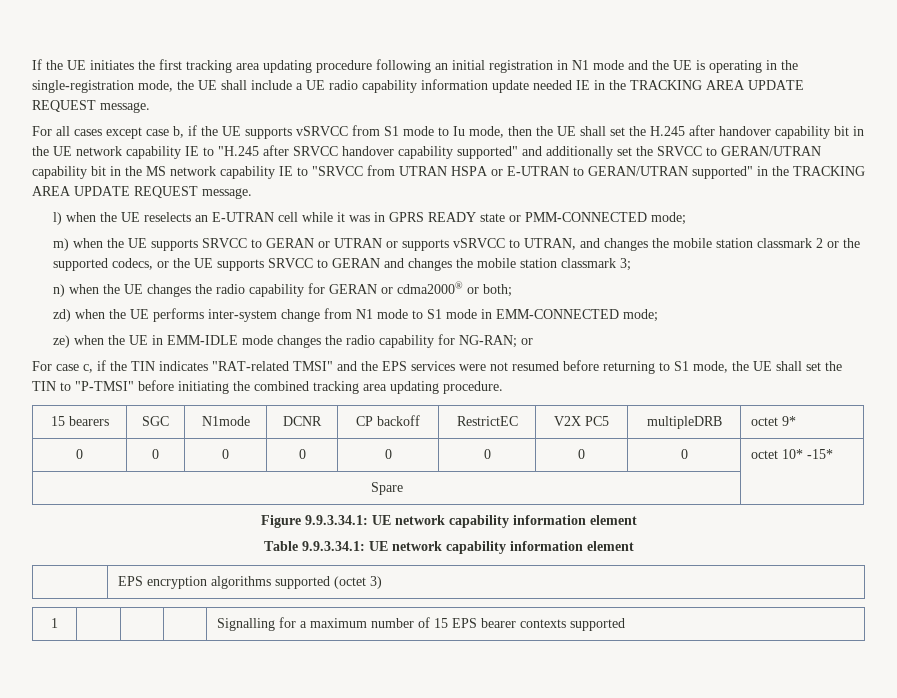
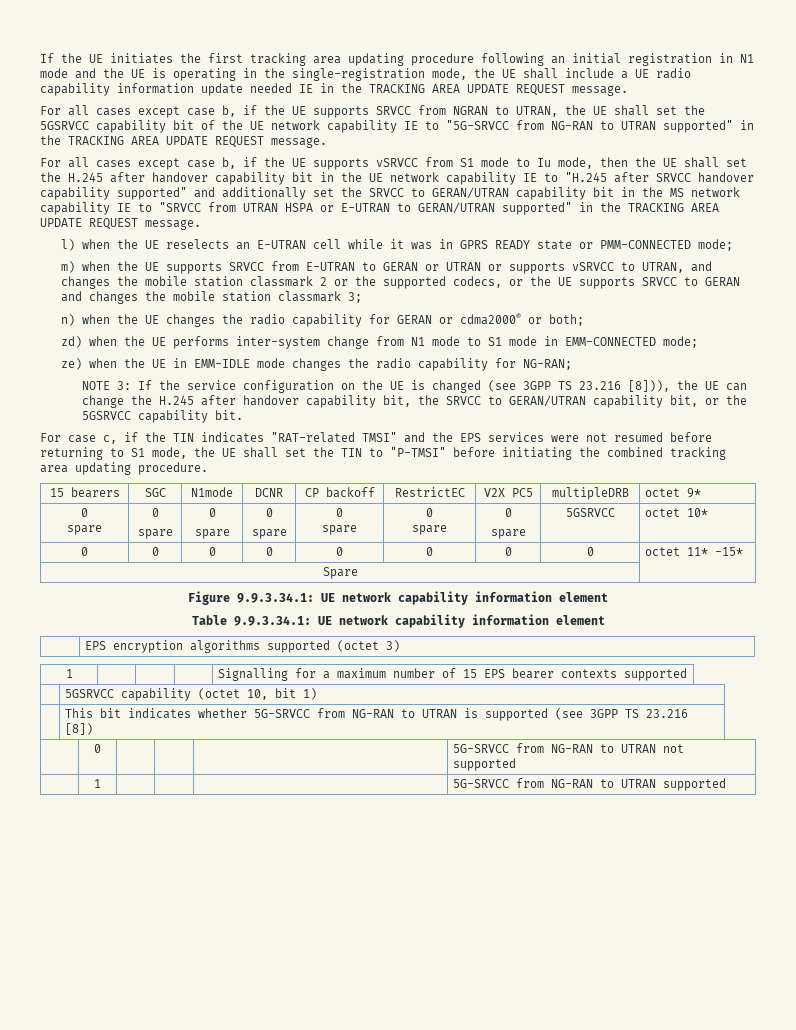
(150, 107) none -> [40,105,705,118] [40,120,754,133] [40,135,327,148] // For all cases except case b, if the UE supports SRVCC from NGRAN to UTRAN, the UE shall set the 5GSRVCC capability bit of the UE network capability IE to "5G-SRVCC from NG-RAN to UTRAN supported" in the TRACKING AREA UPDATE REQUEST message.
(248, 243) none -> [271,261,356,271] from E-UTRAN
[521,338,534,345] or -> [82,380,748,393] [82,395,748,408] [82,410,244,423] // NOTE 3: If the service configuration on the UE is changed (see 3GPP TS 23.216 [8])), the UE can change the H.245 after handover capability bit, the SRVCC to GERAN/UTRAN capability bit, or the 5GSRVCC capability bit.
(83, 454) none -> [67,525,102,535] [151,508,159,517] [137,529,173,539] [208,508,216,517] [194,529,230,539] [265,508,273,517] [251,529,287,539] [336,508,343,517] [322,525,357,535] [426,508,433,517] [412,525,447,535] [504,508,512,517] [490,529,526,539] [565,508,615,517] [645,508,709,517] [81,547,88,556] // spare | 0 // spare | 0 // spare | 0 // spare | 0 // spare | 0 // spare | 0 // spare | 5GSRVCC | octet 10* // 0
[781,449,803,459] 10* -> [687,547,709,556] 11*
(625, 624) none -> [65,688,318,701] [65,708,689,721] [65,723,94,735] [94,744,101,753] [453,743,685,753] [453,758,517,771] [94,779,101,788] [453,778,727,791] // | 5GSRVCC capability (octet 10, bit 1) // | This bit indicates whether 5G-SRVCC from NG-RAN to UTRAN is supported (see 3GPP TS 23.216 [8]) // | 0 | | | | 5G-SRVCC from NG-RAN to UTRAN not supported // | 1 | | | | 5G-SRVCC from NG-RAN to UTRAN supported

